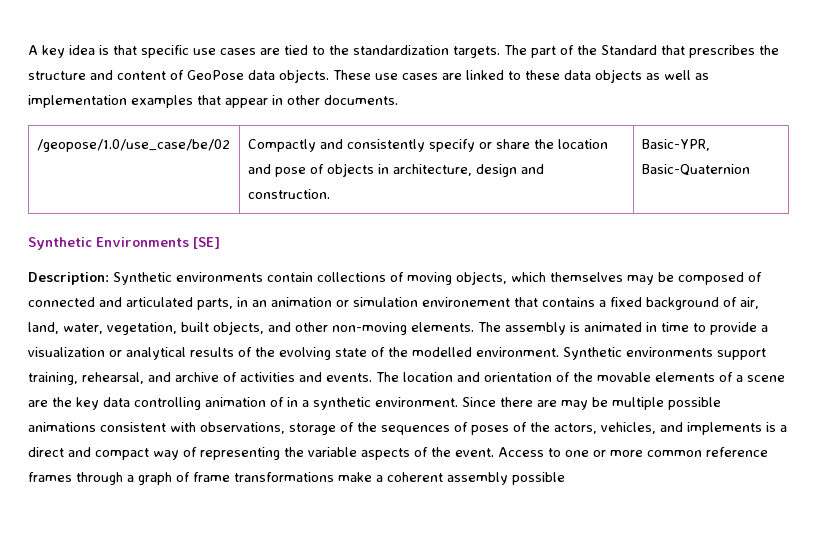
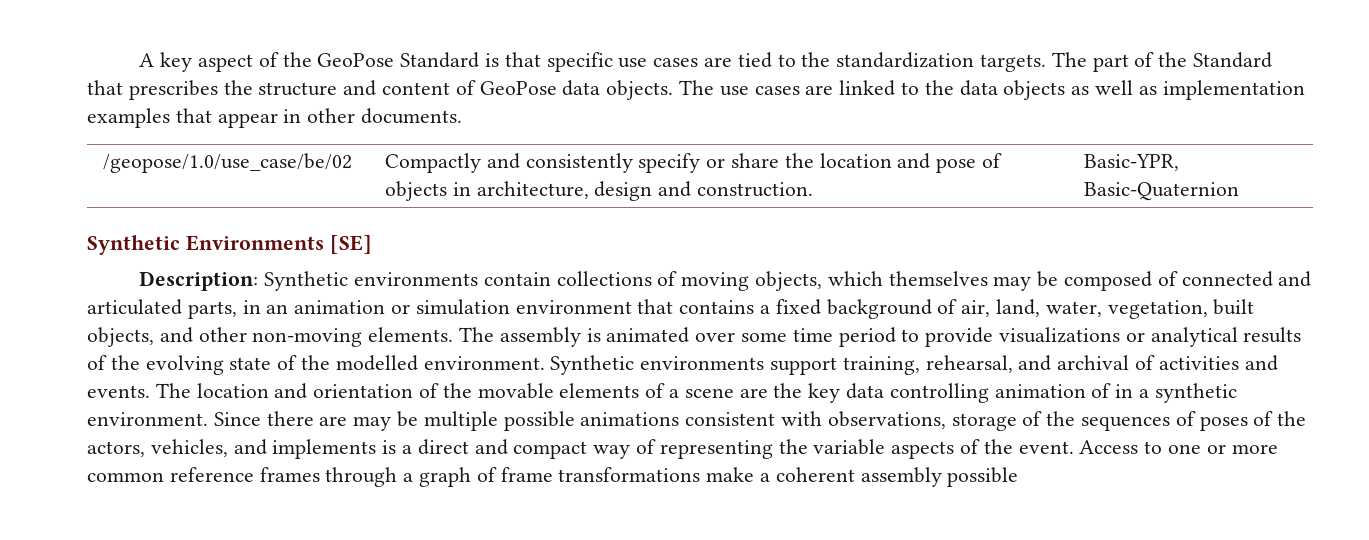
[69,45,95,55] idea -> [197,52,480,72] aspect of the GeoPose Standard
[333,70,371,80] These -> [679,80,715,95] The
[525,70,560,80] these -> [924,80,954,95] the
[422,297,510,307] environement -> [515,300,632,314] environment
[646,322,768,335] [28,347,105,357] in time to provide a visualization -> [695,327,1121,347] over some time period to provide visualizations
[175,372,219,382] archive -> [1057,355,1130,370] archival

